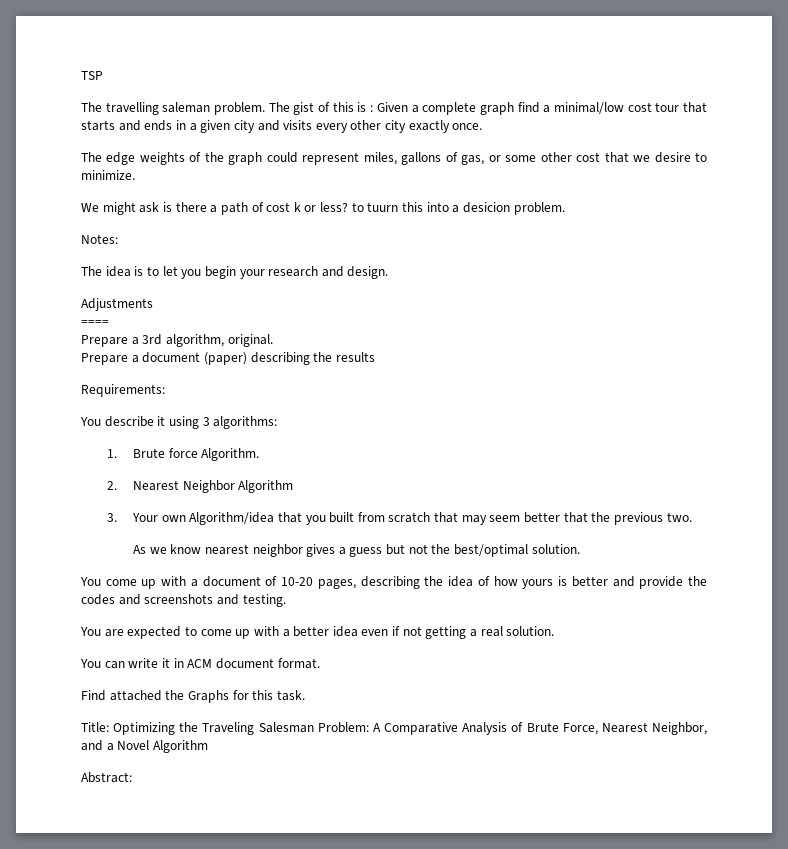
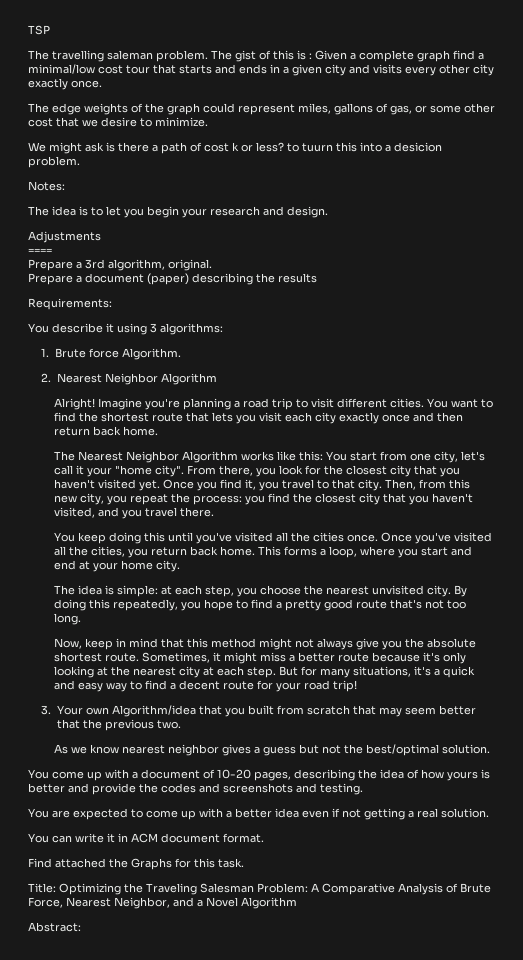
(294, 486) none -> [54,398,494,410] [54,412,464,424] [54,426,159,436] [54,451,486,463] [54,465,461,477] [54,479,471,491] [54,493,474,505] [54,507,215,519] [54,532,493,544] [54,546,473,558] [54,560,181,572] [54,585,468,597] [54,599,467,611] [54,613,82,625] [54,638,477,650] [54,652,467,664] [54,666,476,678] [54,680,358,692] // Alright! Imagine you're planning a road trip to visit different cities. You want to find the shortest route that lets you visit each city exactly once and then return back home. // The Nearest Neighbor Algorithm works like this: You start from one city, let's call it your "home city". From there, you look for the closest city that you haven't visited yet. Once you find it, you travel to that city. Then, from this new city, you repeat the process: you find the closest city that you haven't visited, and you travel there. // You keep doing this until you've visited all the cities once. Once you've visited all the cities, you return back home. This forms a loop, where you start and end at your home city. // The idea is simple: at each step, you choose the nearest unvisited city. By doing this repeatedly, you hope to find a pretty good route that's not too long. // Now, keep in mind that this method might not always give you the absolute shortest route. Sometimes, it might miss a better route because it's only looking at the nearest city at each step. But for many situations, it's a quick and easy way to find a decent route for your road trip!

